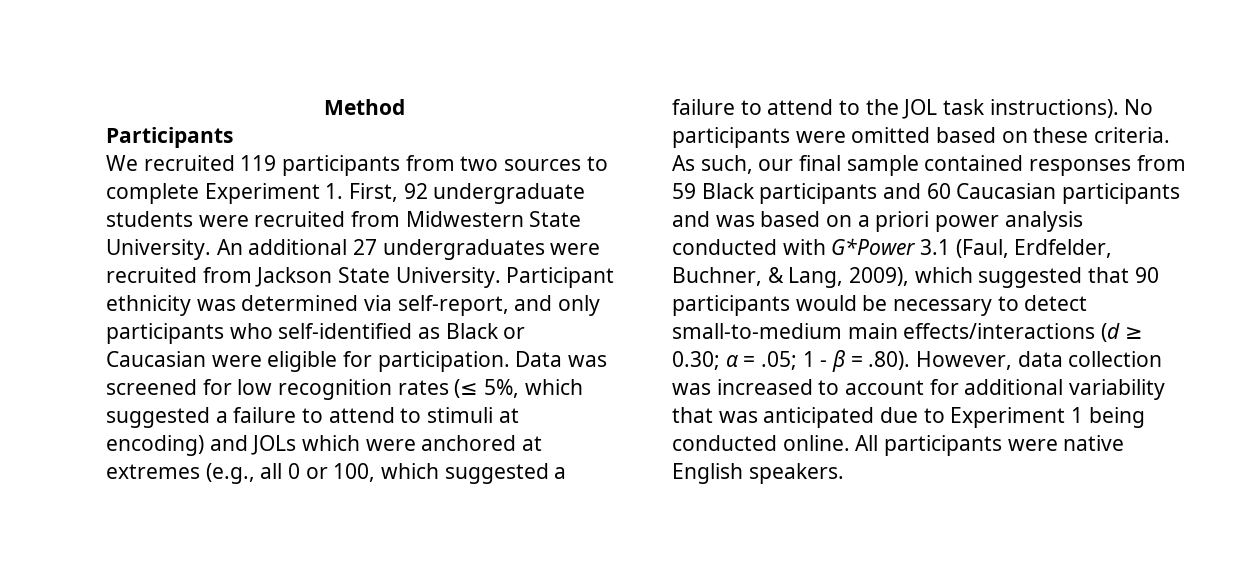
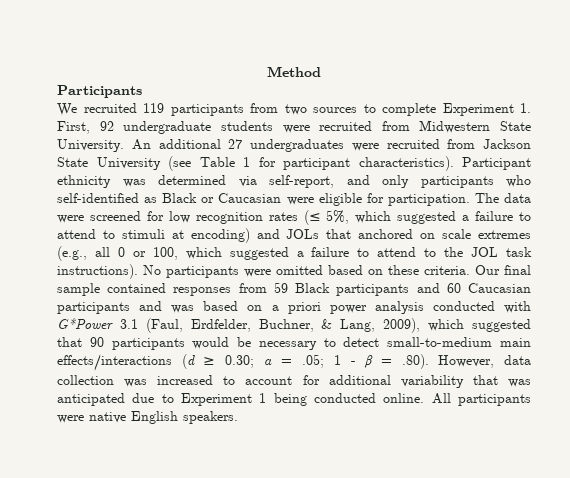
[395,267,501,288] University. -> [96,156,454,171] University (see Table 1 for participant characteristics).
[515,351,608,367] Data was -> [474,193,532,203] [57,215,84,223] The data were
[302,435,543,451] which were anchored at -> [326,229,472,239] that anchored on scale
[672,155,794,174] As such, our -> [475,265,500,275] Our

